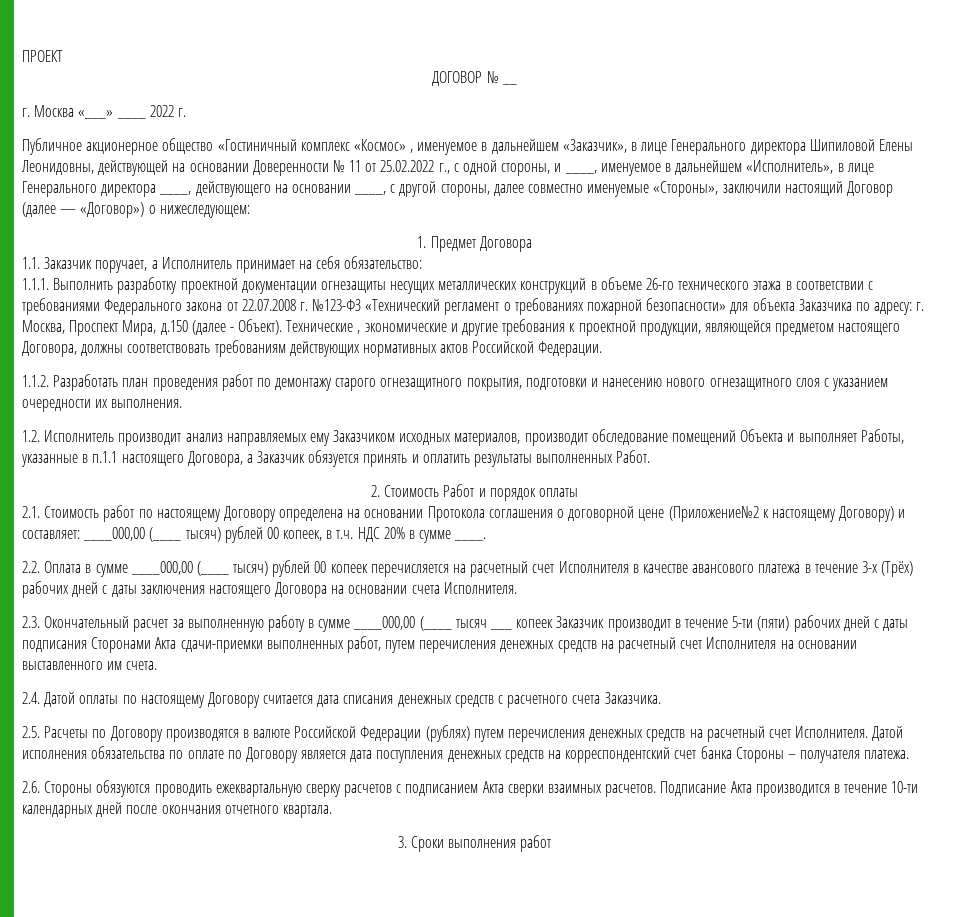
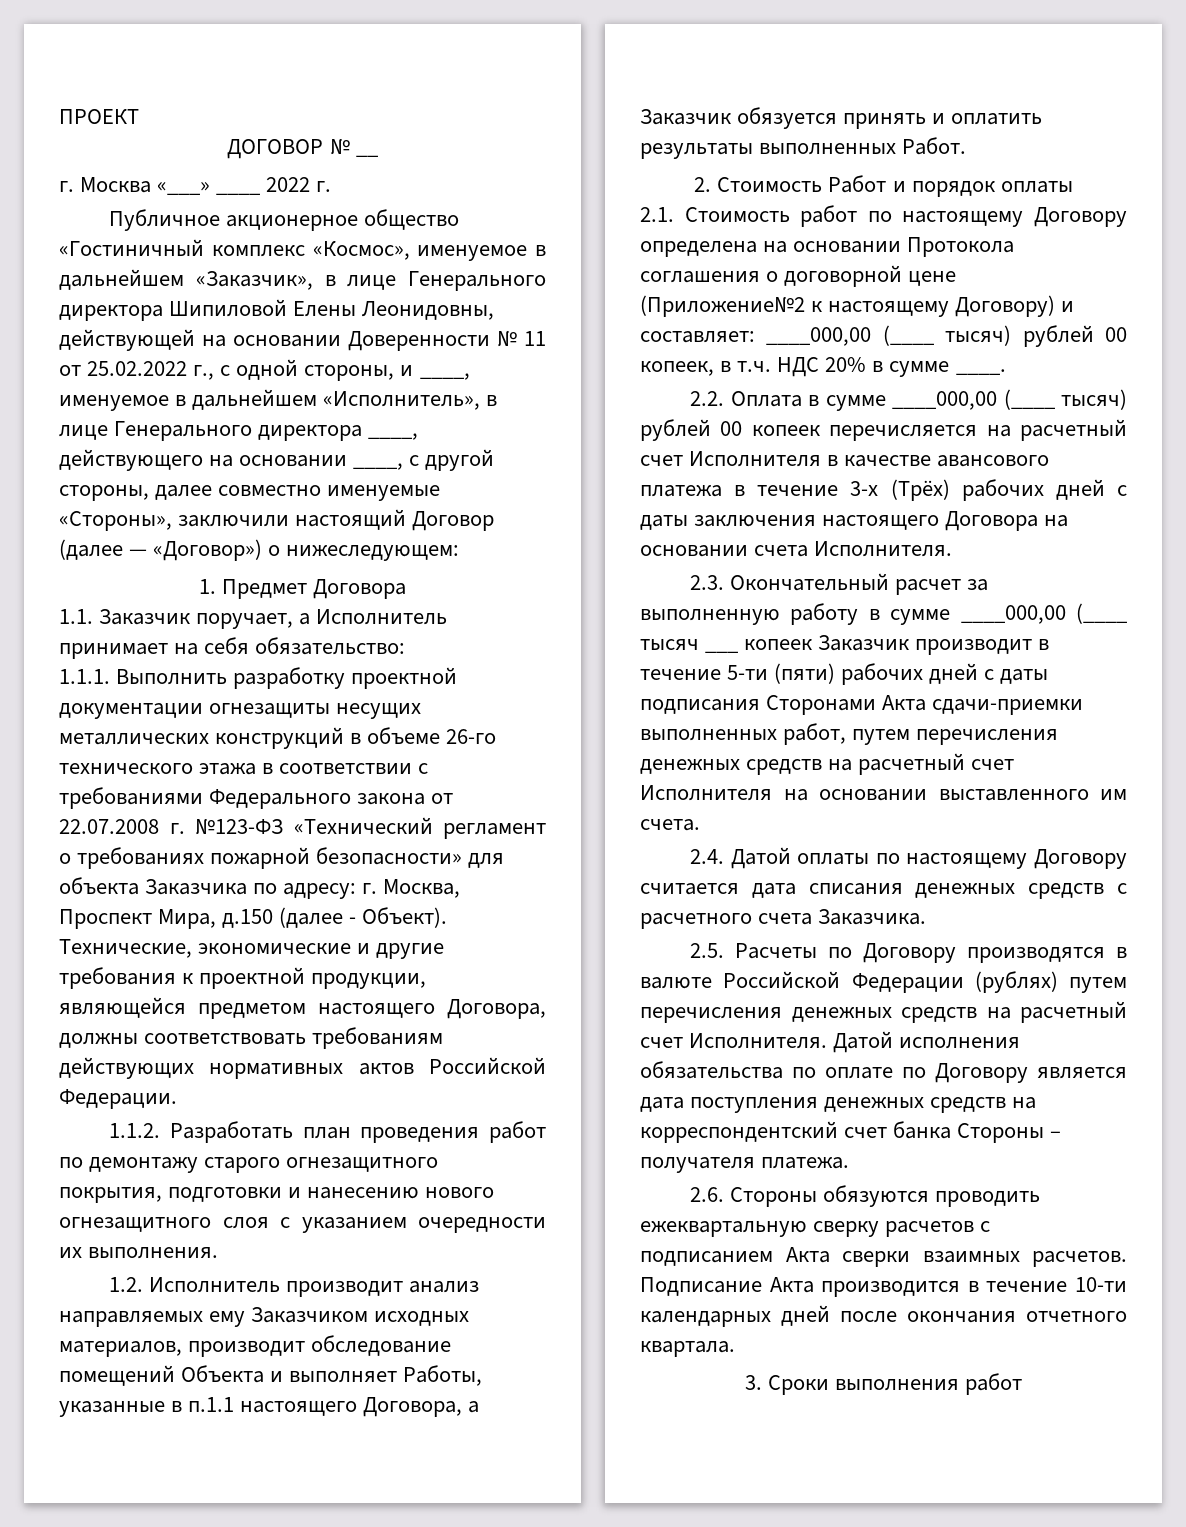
[353,139,414,153] «Космос» , -> [312,241,410,260] «Космос»,
[286,320,361,334] Технические , -> [59,939,192,958] Технические,

